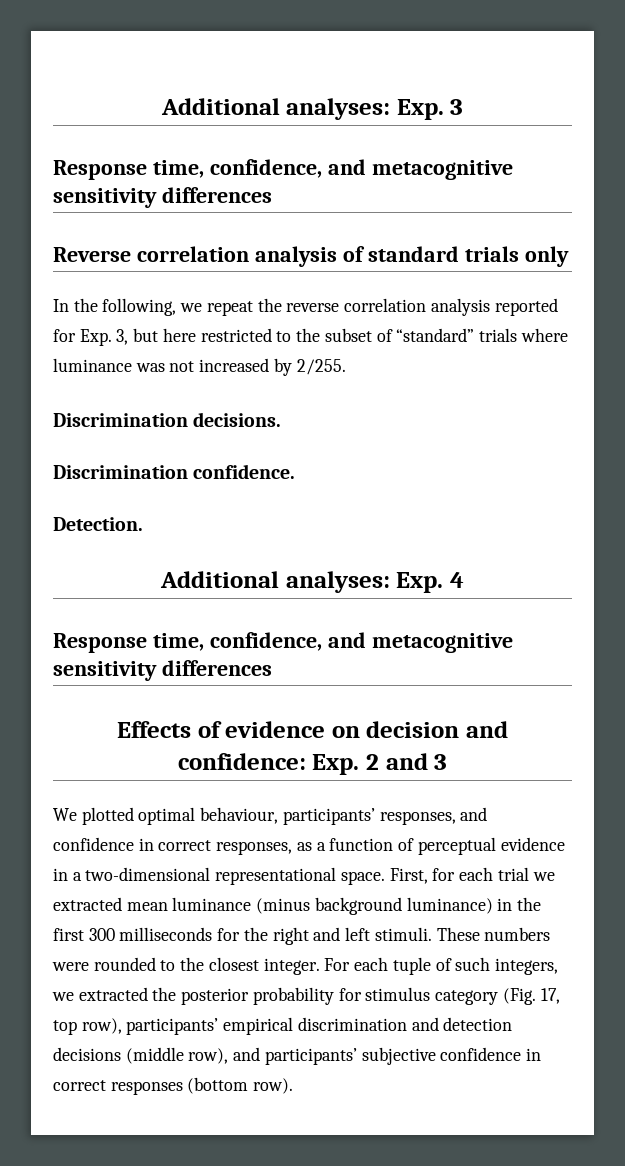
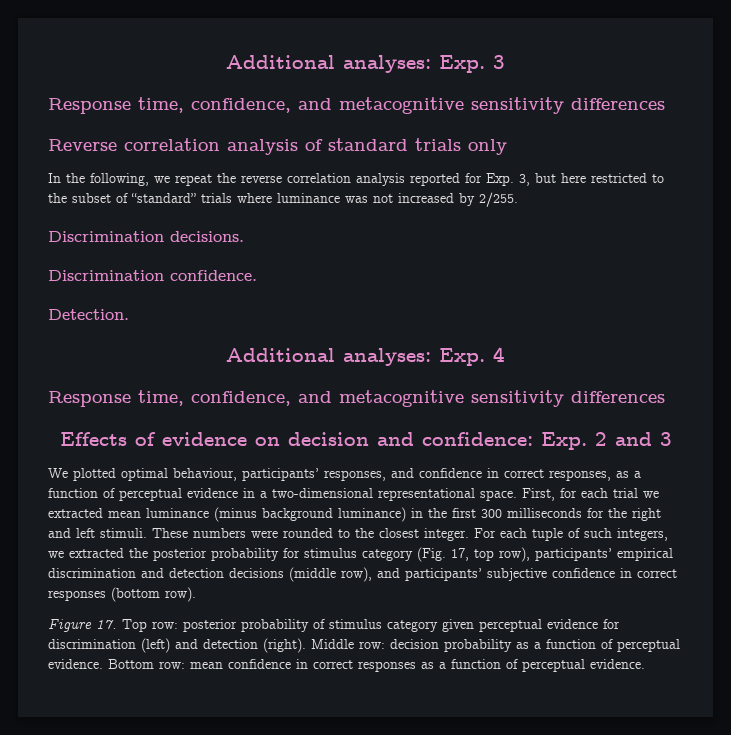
(294, 1086) none -> [48,619,620,632] [48,638,680,653] [48,659,645,672] // Figure 17. Top row: posterior probability of stimulus category given perceptual evidence for discrimination (left) and detection (right). Middle row: decision probability as a function of perceptual evidence. Bottom row: mean confidence in correct responses as a function of perceptual evidence.

